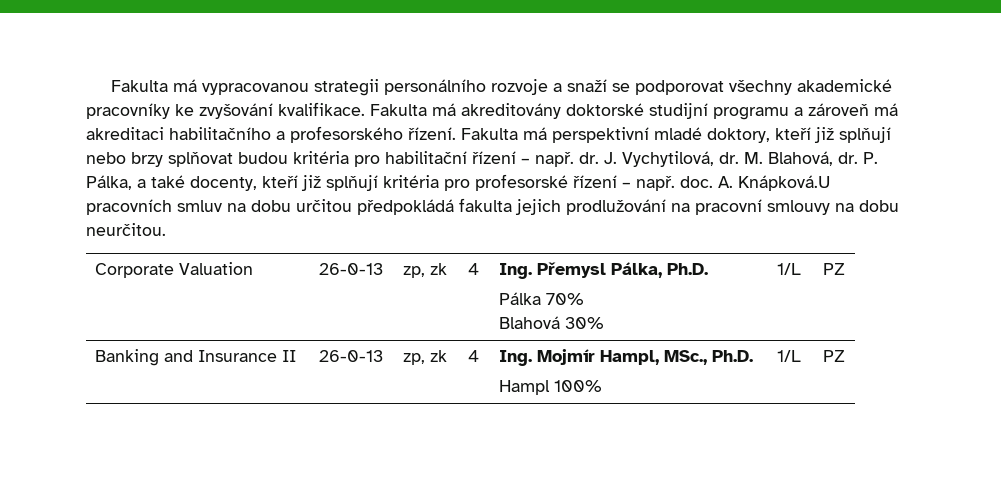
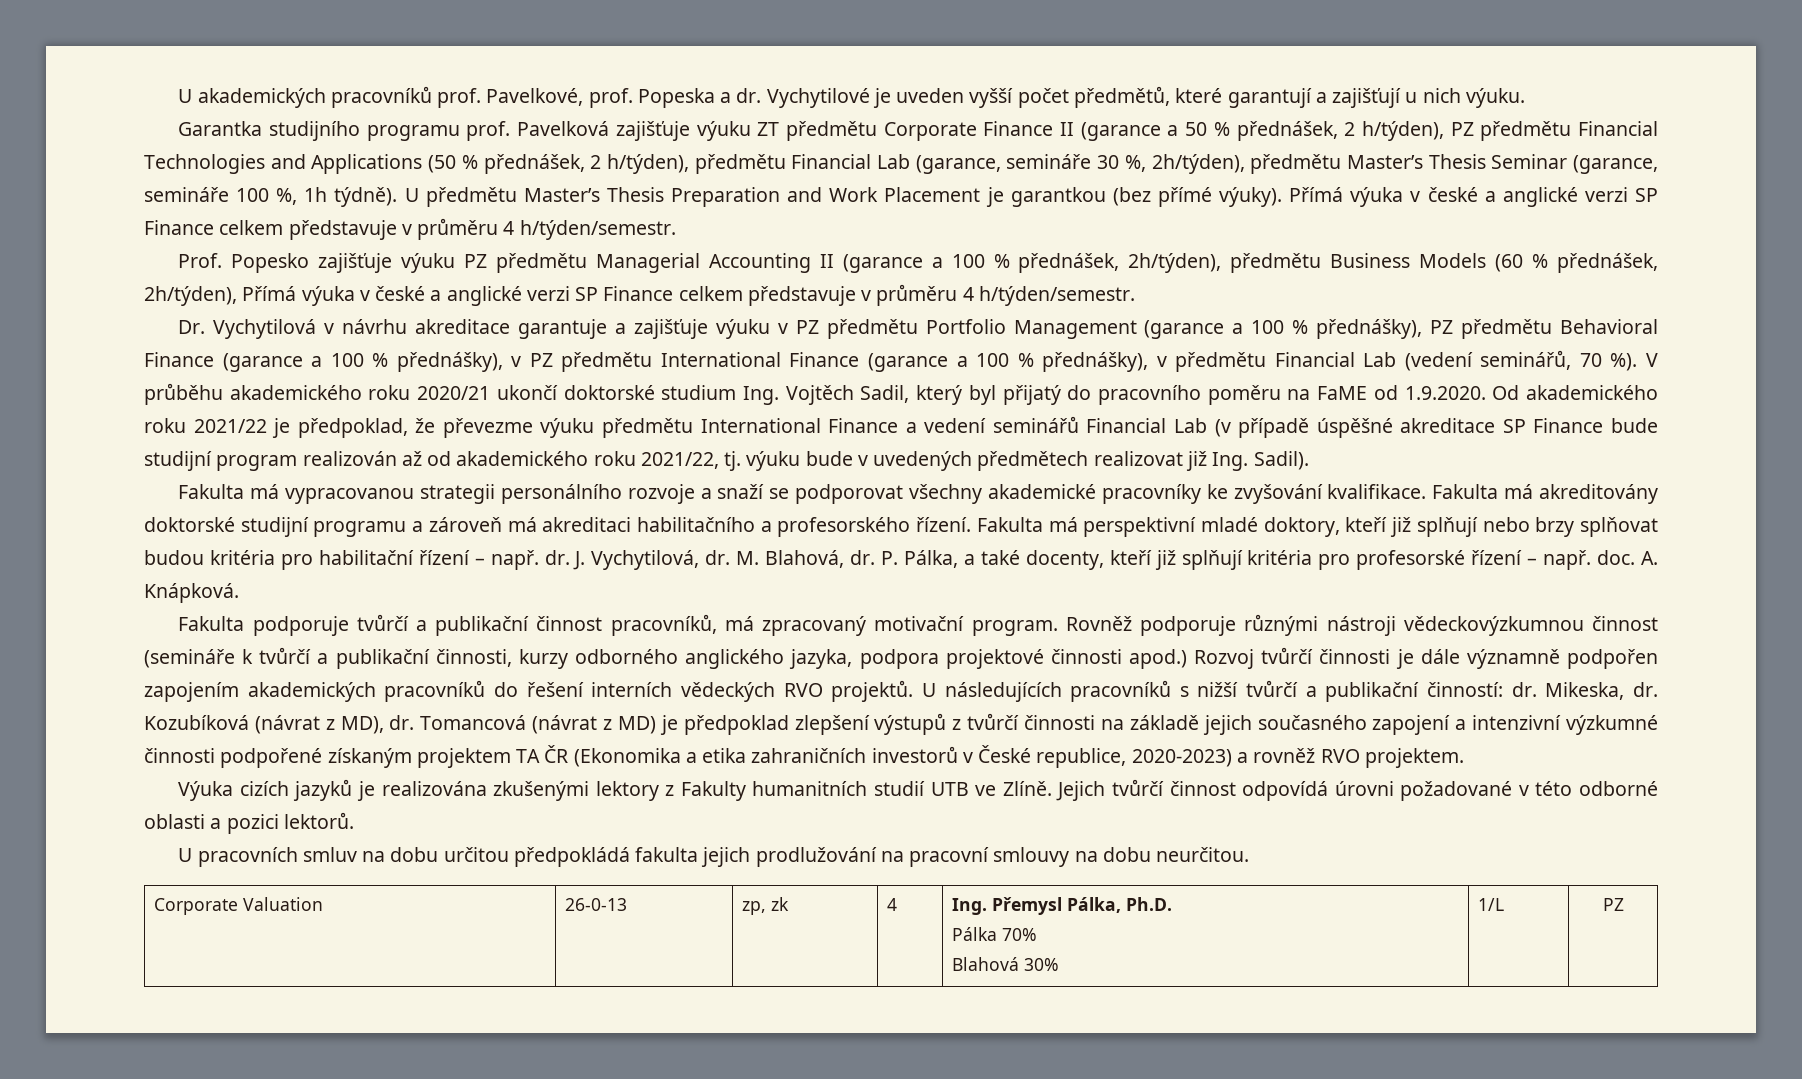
(111, 86) none -> [178,86,1525,108] [178,121,1658,141] [144,154,1659,174] [144,187,1658,207] [144,218,676,240] [178,253,1658,273] [144,284,1135,306] [178,319,1659,339] [144,350,1659,372] [144,383,1658,405] [144,416,1659,438] [144,451,1309,471] U akademických pracovníků prof. Pavelkové, prof. Popeska a dr. Vychytilové je uveden vyšší počet předmětů, které garantují a zajišťují u nich výuku. // Garantka studijního programu prof. Pavelková zajišťuje výuku ZT předmětu Corporate Finance II (garance a 50 % přednášek, 2 h/týden), PZ předmětu Financial Technologies and Applications (50 % přednášek, 2 h/týden), předmětu Financial Lab (garance, semináře 30 %, 2h/týden), předmětu Master’s Thesis Seminar (garance, semináře 100 %, 1h týdně). U předmětu Master’s Thesis Preparation and Work Placement je garantkou (bez přímé výuky). Přímá výuka v české a anglické verzi SP Finance celkem představuje v průměru 4 h/týden/semestr. // Prof. Popesko zajišťuje výuku PZ předmětu Managerial Accounting II (garance a 100 % přednášek, 2h/týden), předmětu Business Models (60 % přednášek, 2h/týden), Přímá výuka v české a anglické verzi SP Finance celkem představuje v průměru 4 h/týden/semestr. // Dr. Vychytilová v návrhu akreditace garantuje a zajišťuje výuku v PZ předmětu Portfolio Management (garance a 100 % přednášky), PZ předmětu Behavioral Finance (garance a 100 % přednášky), v PZ předmětu International Finance (garance a 100 % přednášky), v předmětu Financial Lab (vedení seminářů, 70 %). V průběhu akademického roku 2020/21 ukončí doktorské studium Ing. Vojtěch Sadil, který byl přijatý do pracovního poměru na FaME od 1.9.2020. Od akademického roku 2021/22 je předpoklad, že převezme výuku předmětu International Finance a vedení seminářů Financial Lab (v případě úspěšné akreditace SP Finance bude studijní program realizován až od akademického roku 2021/22, tj. výuku bude v uvedených předmětech realizovat již Ing. Sadil). //
[738,175,830,191] Knápková.U -> [144,583,239,603] [178,614,1659,636] [144,647,1659,669] [144,680,1659,702] [144,713,1658,735] [144,745,1464,768] [178,779,1659,801] [144,812,354,834] [178,848,193,862] Knápková. // Fakulta podporuje tvůrčí a publikační činnost pracovníků, má zpracovaný motivační program. Rovněž podporuje různými nástroji vědeckovýzkumnou činnost (semináře k tvůrčí a publikační činnosti, kurzy odborného anglického jazyka, podpora projektové činnosti apod.) Rozvoj tvůrčí činnosti je dále významně podpořen zapojením akademických pracovníků do řešení interních vědeckých RVO projektů. U následujících pracovníků s nižší tvůrčí a publikační činností: dr. Mikeska, dr. Kozubíková (návrat z MD), dr. Tomancová (návrat z MD) je předpoklad zlepšení výstupů z tvůrčí činnosti na základě jejich současného zapojení a intenzivní výzkumné činnosti podpořené získaným projektem TA ČR (Ekonomika a etika zahraničních investorů v České republice, 2020-2023) a rovněž RVO projektem. // Výuka cizích jazyků je realizována zkušenými lektory z Fakulty humanitních studií UTB ve Zlíně. Jejich tvůrčí činnost odpovídá úrovni požadované v této odborné oblasti a pozici lektorů. // U
[95,349,297,366] [319,350,384,362] [403,350,448,365] [468,350,480,362] [499,349,754,366] [499,380,603,395] [777,350,802,362] [822,350,845,362] // Banking and Insurance II | 26-0-13 | zp, zk | 4 | Ing. Mojmír Hampl, MSc., Ph.D. // Hampl 100% | 1/L | PZ -> (1624, 904) none

